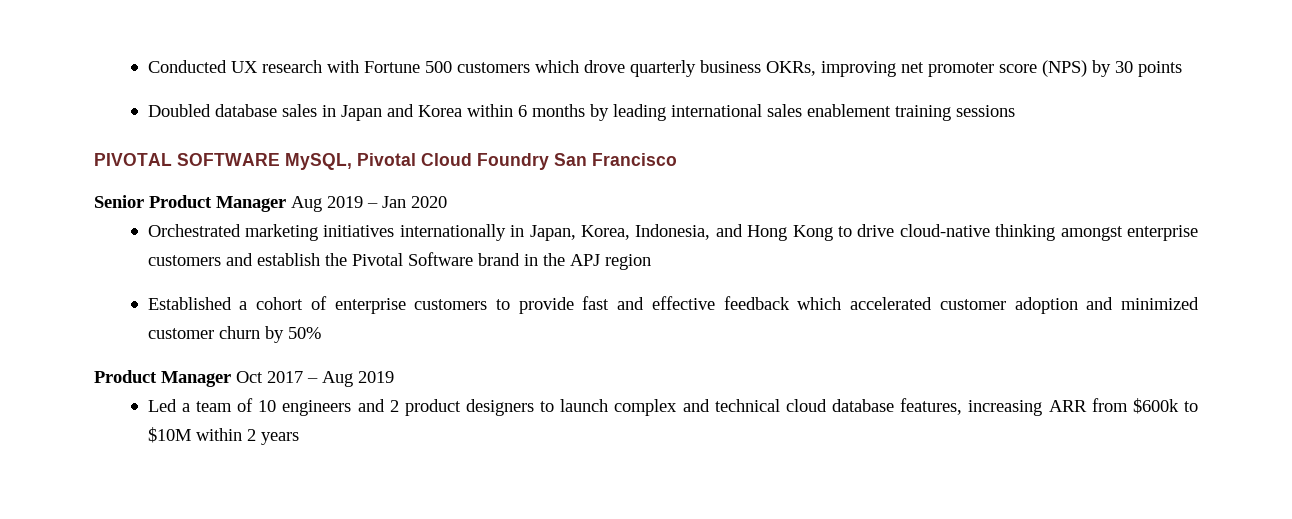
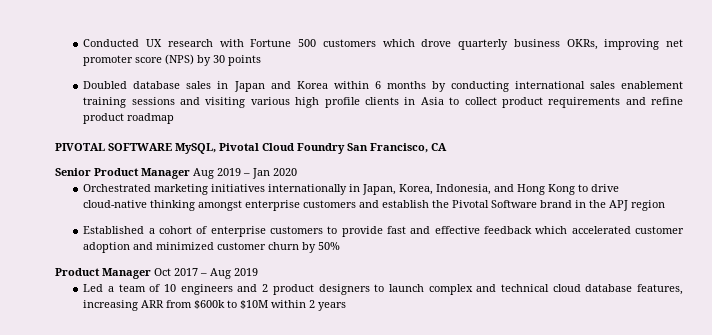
[612,104,666,121] leading -> [450,81,509,92] conducting
(1015, 111) none -> [180,97,683,108] [83,113,175,124] and visiting various high profile clients in Asia to collect product requirements and refine product roadmap
[592,153,677,166] Francisco -> [370,143,447,153] Francisco, CA

